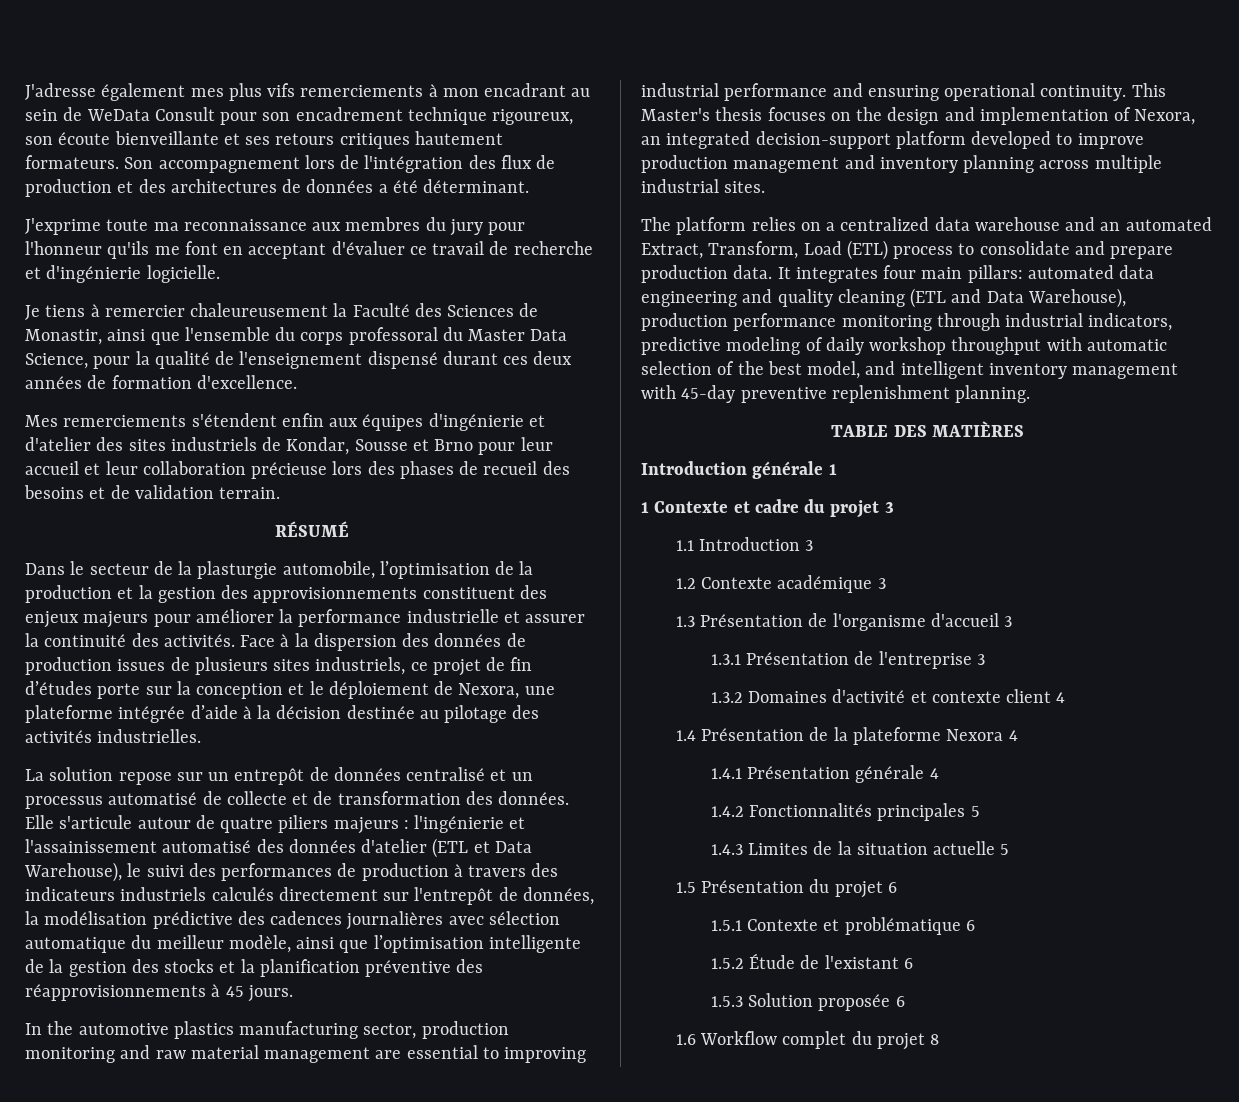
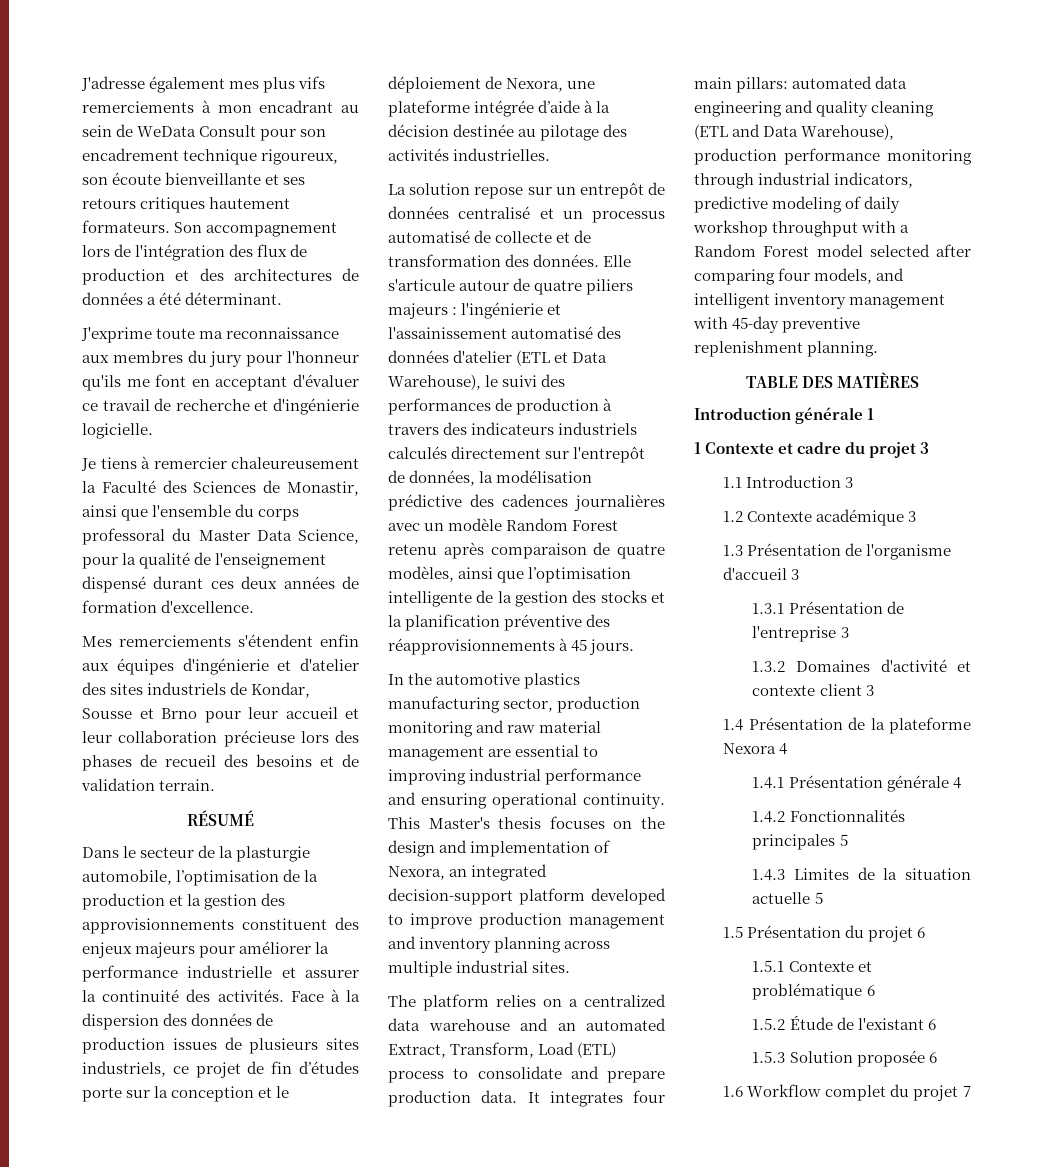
[488,911,560,925] [25,935,291,953] sélection automatique du meilleur modèle, -> [424,518,619,531] [388,542,665,559] [388,566,454,582] un modèle Random Forest retenu après comparaison de quatre modèles,
[1086,339,1167,351] [641,361,861,379] automatic selection of the best model, -> [900,225,910,233] [694,244,971,257] [694,268,873,285] a Random Forest model selected after comparing four models,
[1056,692,1066,703] 4 -> [865,685,874,696] 3
[930,1034,940,1045] 8 -> [962,1086,971,1097] 7

